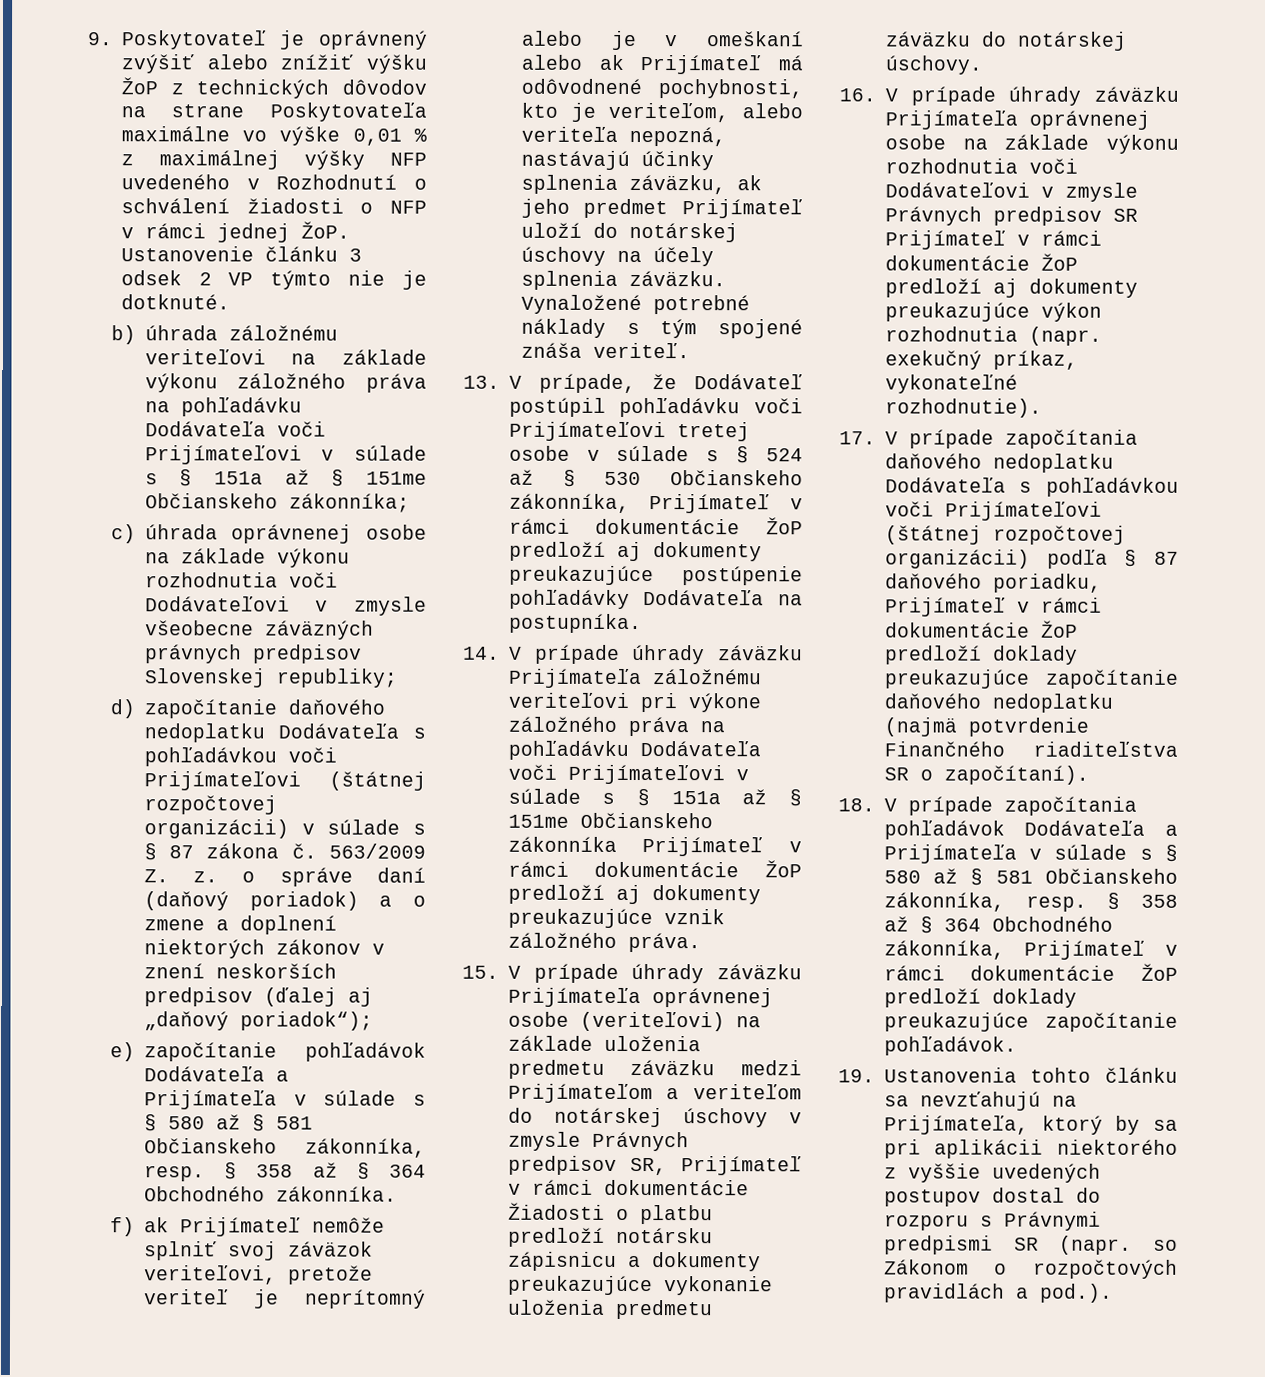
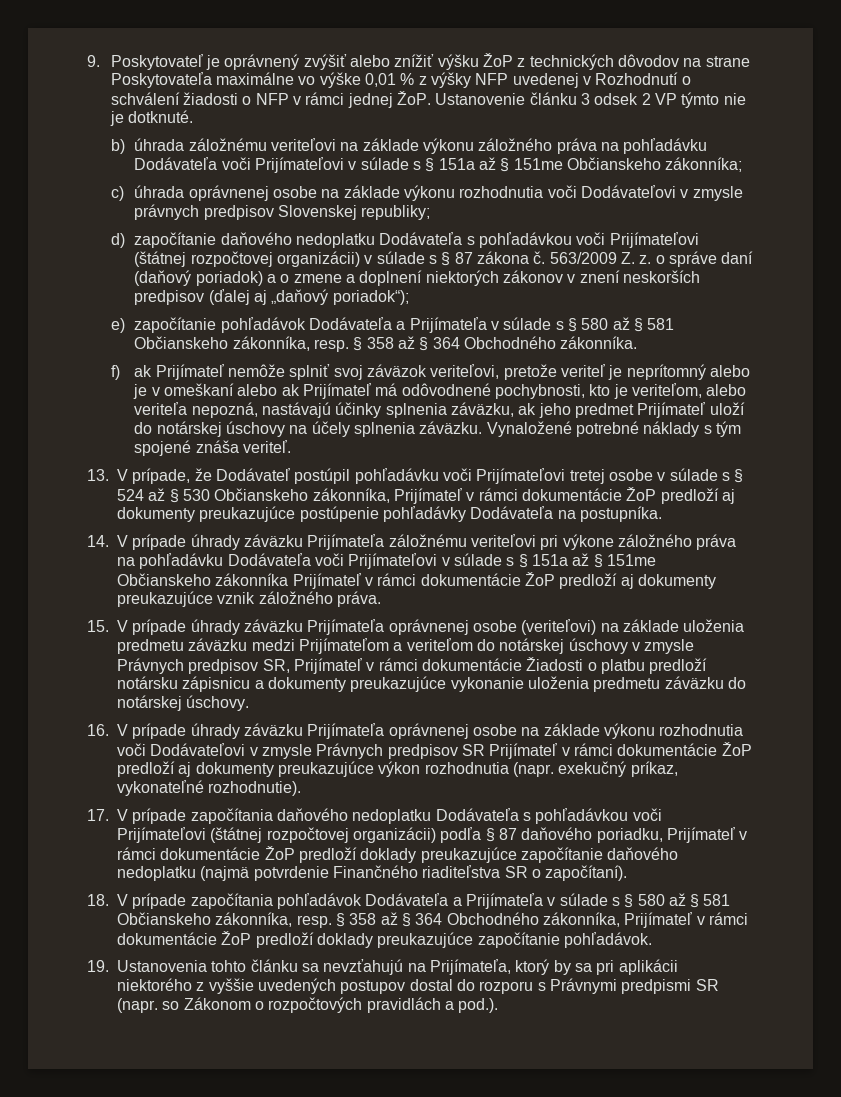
[158,150,280,170] maximálnej -> (427, 80) none
[120,174,230,190] uvedeného -> [512,73,579,88] uvedenej
[144,620,374,640] všeobecne záväzných -> (743, 193) none

